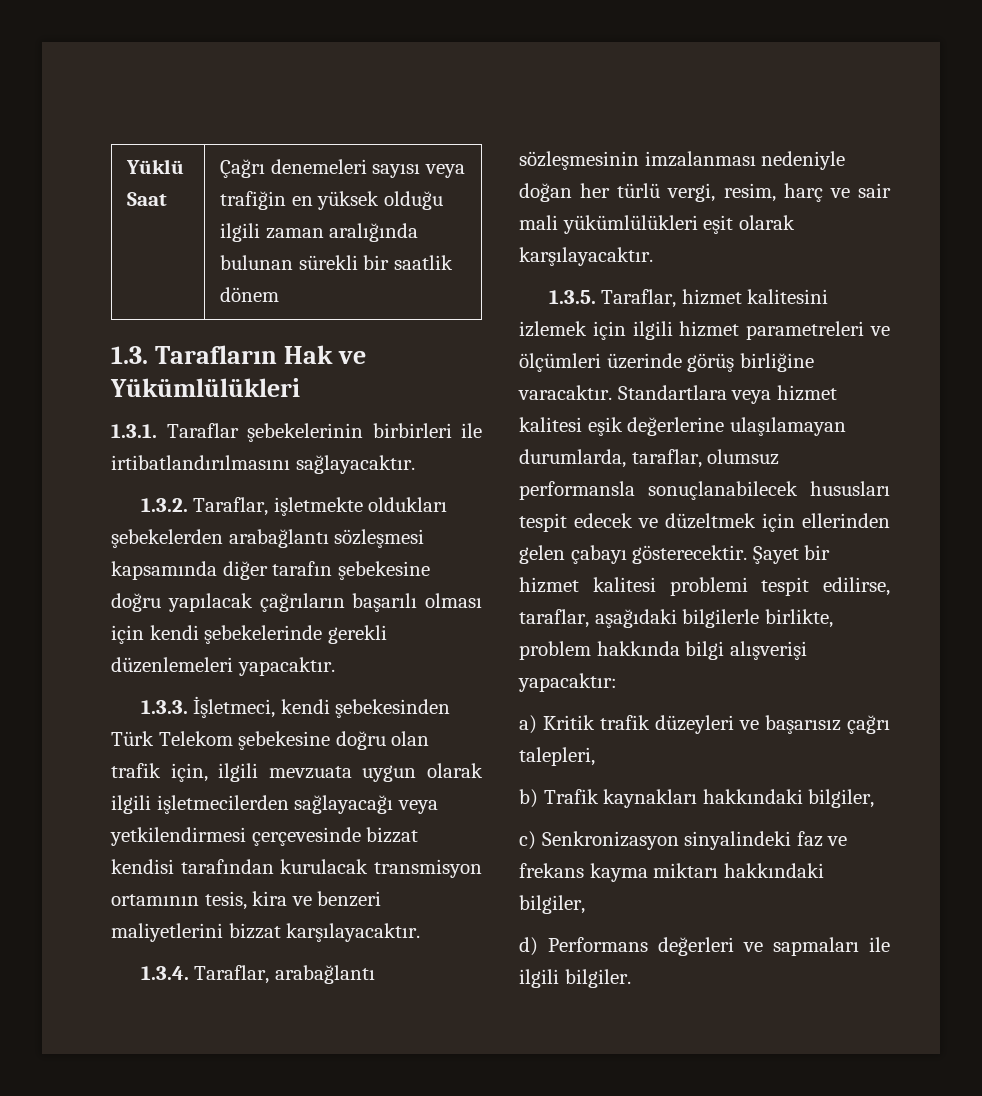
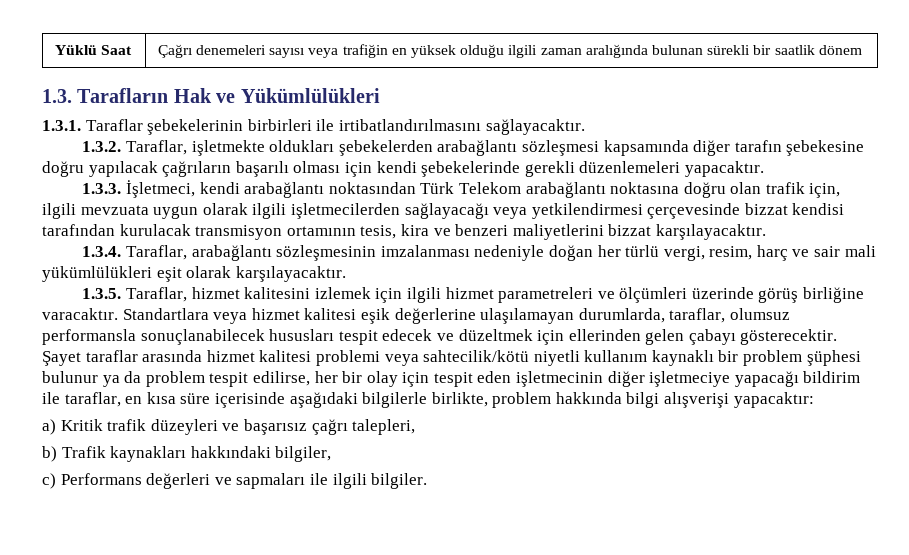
[335,699,451,718] [111,731,331,750] şebekesinden Türk Telekom şebekesine -> [244,182,680,198] arabağlantı noktasından Türk Telekom arabağlantı noktasına
[804,545,831,560] bir -> [85,350,203,362] taraflar arasında
[761,577,890,596] [519,609,589,628] tespit edilirse, taraflar, -> [384,350,861,366] [42,371,861,387] [42,392,285,408] veya sahtecilik/kötü niyetli kullanım kaynaklı bir problem şüphesi bulunur ya da problem tespit edilirse, her bir olay için tespit eden işletmecinin diğer işletmeciye yapacağı bildirim ile taraflar, en kısa süre içerisinde
[541,831,848,850] [519,863,824,882] [519,895,585,914] [519,937,538,956] Senkronizasyon sinyalindeki faz ve frekans kayma miktarı hakkındaki bilgiler, // d) -> (56, 481) none

